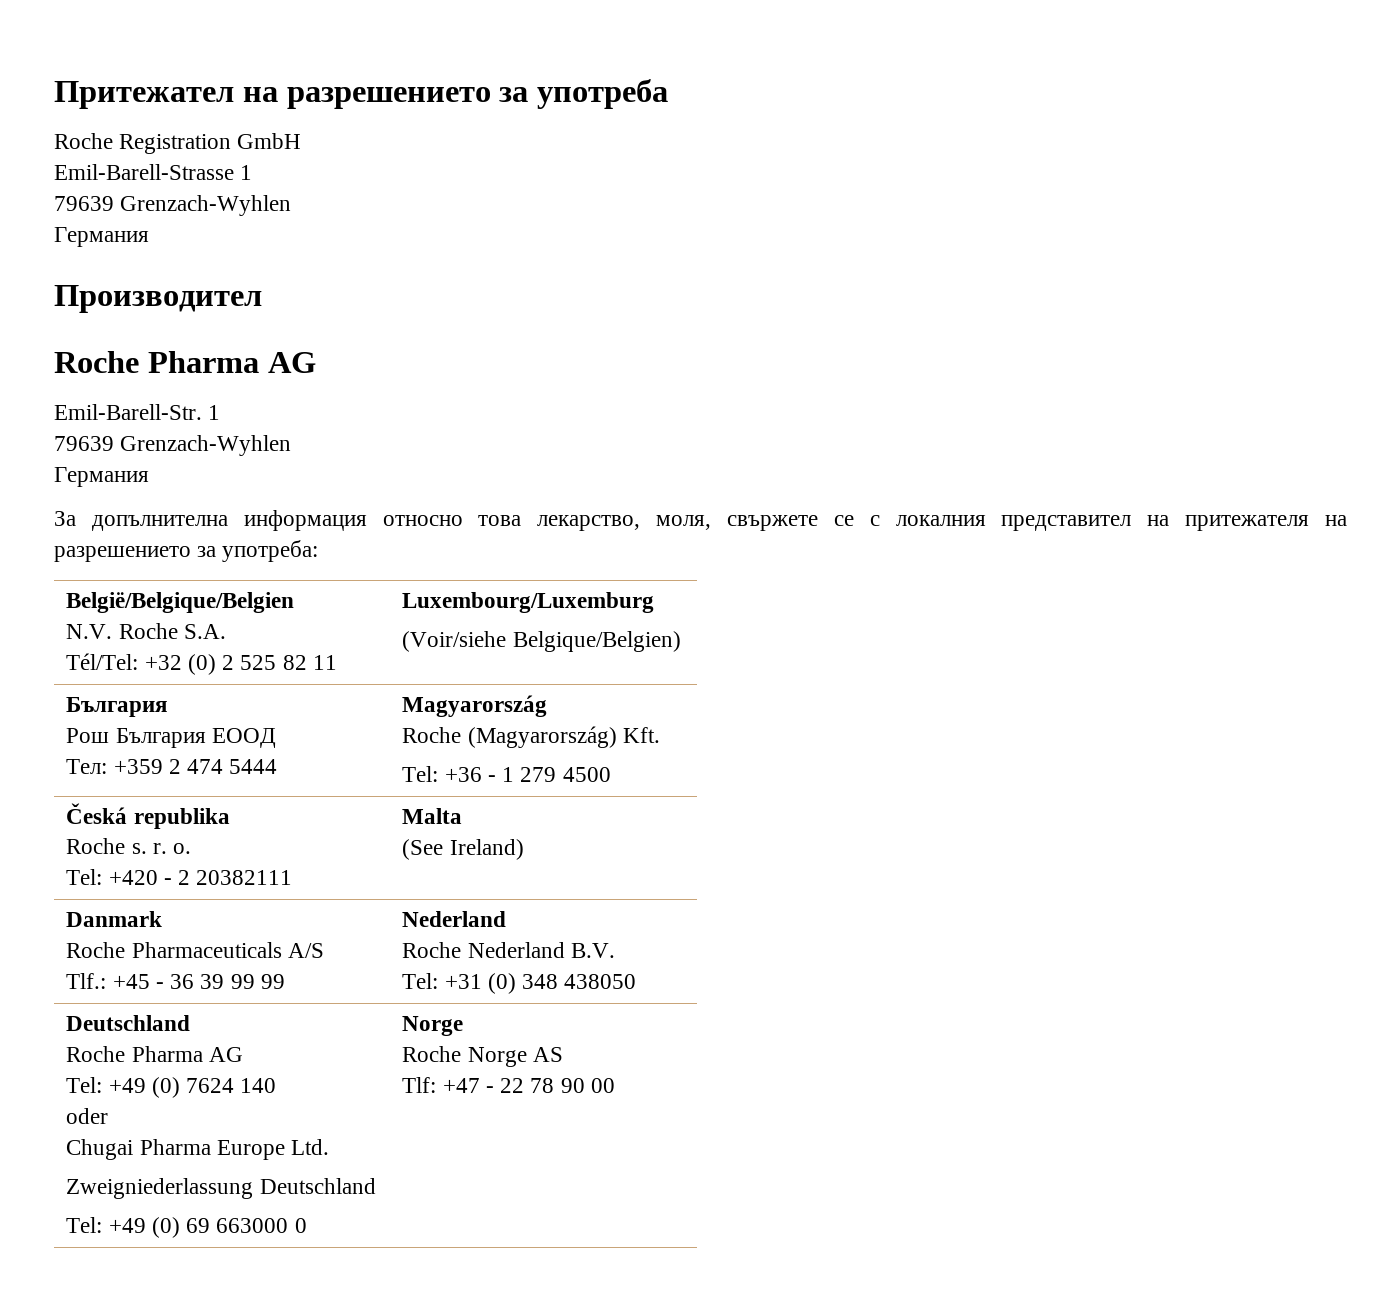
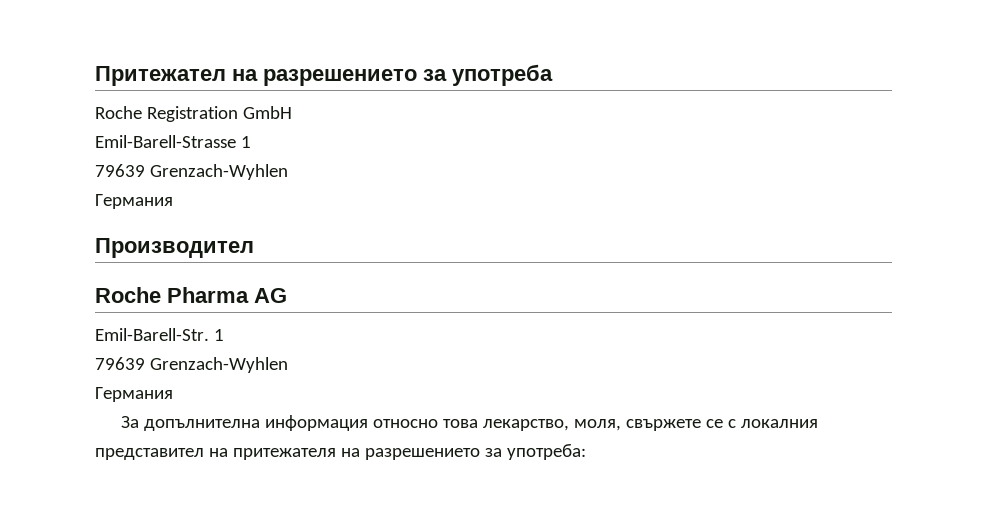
[66,592,295,613] [66,623,226,639] [66,653,337,675] [402,592,655,613] [402,631,681,652] [66,697,168,717] [66,728,276,748] [66,759,278,774] [402,695,548,717] [402,726,660,748] [402,766,611,782] [66,803,230,829] [66,838,192,854] [66,869,293,885] [402,808,463,824] [402,839,524,860] [66,911,163,927] [66,942,324,958] [66,973,285,989] [402,911,507,927] [402,942,615,958] [402,973,637,994] [66,1015,191,1031] [66,1046,243,1062] [66,1077,277,1098] [66,1108,109,1124] [66,1139,330,1160] [66,1178,376,1199] [66,1217,307,1238] [402,1016,464,1036] [402,1046,563,1067] [402,1077,615,1093] // België/Belgique/Belgien // N.V. Roche S.A. // Tél/Tel: +32 (0) 2 525 82 11 | Luxembourg/Luxemburg // (Voir/siehe Belgique/Belgien) // България // Рош България ЕООД // Тел: +359 2 474 5444 | Magyarország // Roche (Magyarország) Kft. // Tel: +36 - 1 279 4500 // Česká republika // Roche s. r. o. // Tel: +420 - 2 20382111 | Malta // (See Ireland) // Danmark // Roche Pharmaceuticals A/S // Tlf.: +45 - 36 39 99 99 | Nederland // Roche Nederland B.V. // Tel: +31 (0) 348 438050 // Deutschland // Roche Pharma AG // Tel: +49 (0) 7624 140 // oder // Chugai Pharma Europe Ltd. // Zweigniederlassung Deutschland // Tel: +49 (0) 69 663000 0 | Norge // Roche Norge AS // Tlf: +47 - 22 78 90 00 -> (586, 452) none

